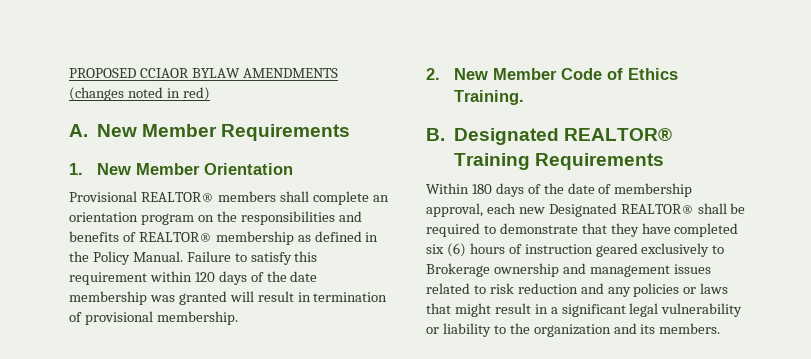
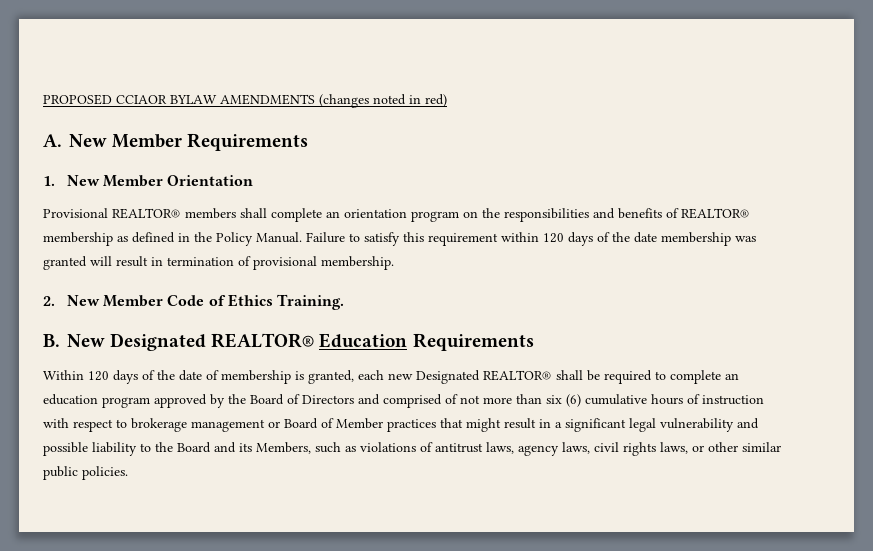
[454,128,673,145] [454,153,531,170] Designated REALTOR® Training -> [67,333,408,351] New Designated REALTOR® Education
[471,184,492,194] 180 -> [88,371,109,381] 120
[426,203,483,217] approval, -> [295,370,354,384] is granted,
[499,223,739,237] demonstrate that they have completed -> [670,370,739,384] [43,394,542,408] complete an education program approved by the Board of Directors and comprised of not more than
(466, 250) none -> [585,394,647,405] cumulative
[595,243,725,257] [426,263,711,277] [426,283,729,297] geared exclusively to Brokerage ownership and management issues related to risk reduction and any policies or laws -> [43,418,436,432] with respect to brokerage management or Board of Member practices
[426,327,439,334] or -> [737,418,759,429] [43,442,88,456] and possible
[533,324,611,337] organization -> [177,442,211,453] Board
[659,323,721,334] members. -> [256,442,781,456] [43,466,128,480] Members, such as violations of antitrust laws, agency laws, civil rights laws, or other similar public policies.

